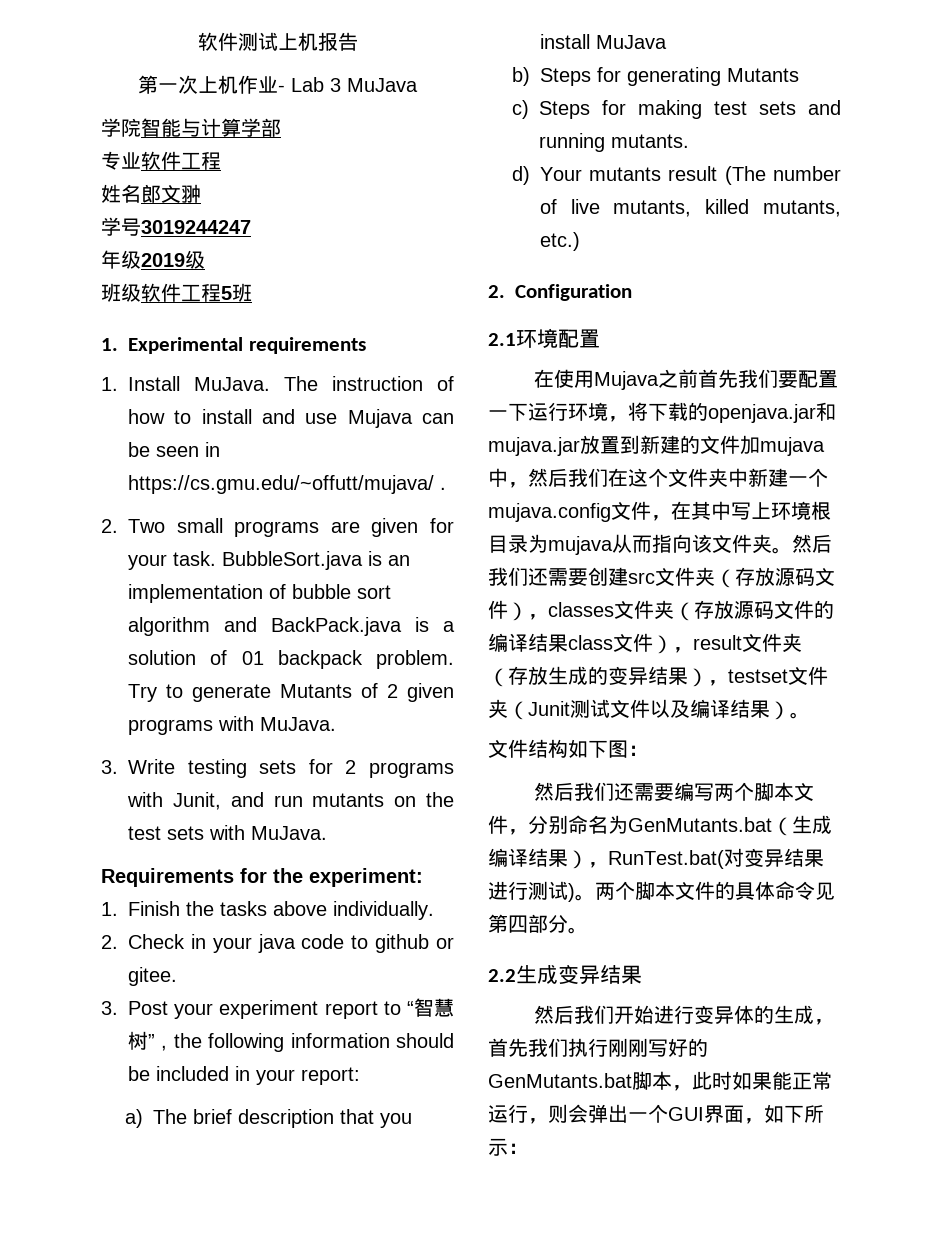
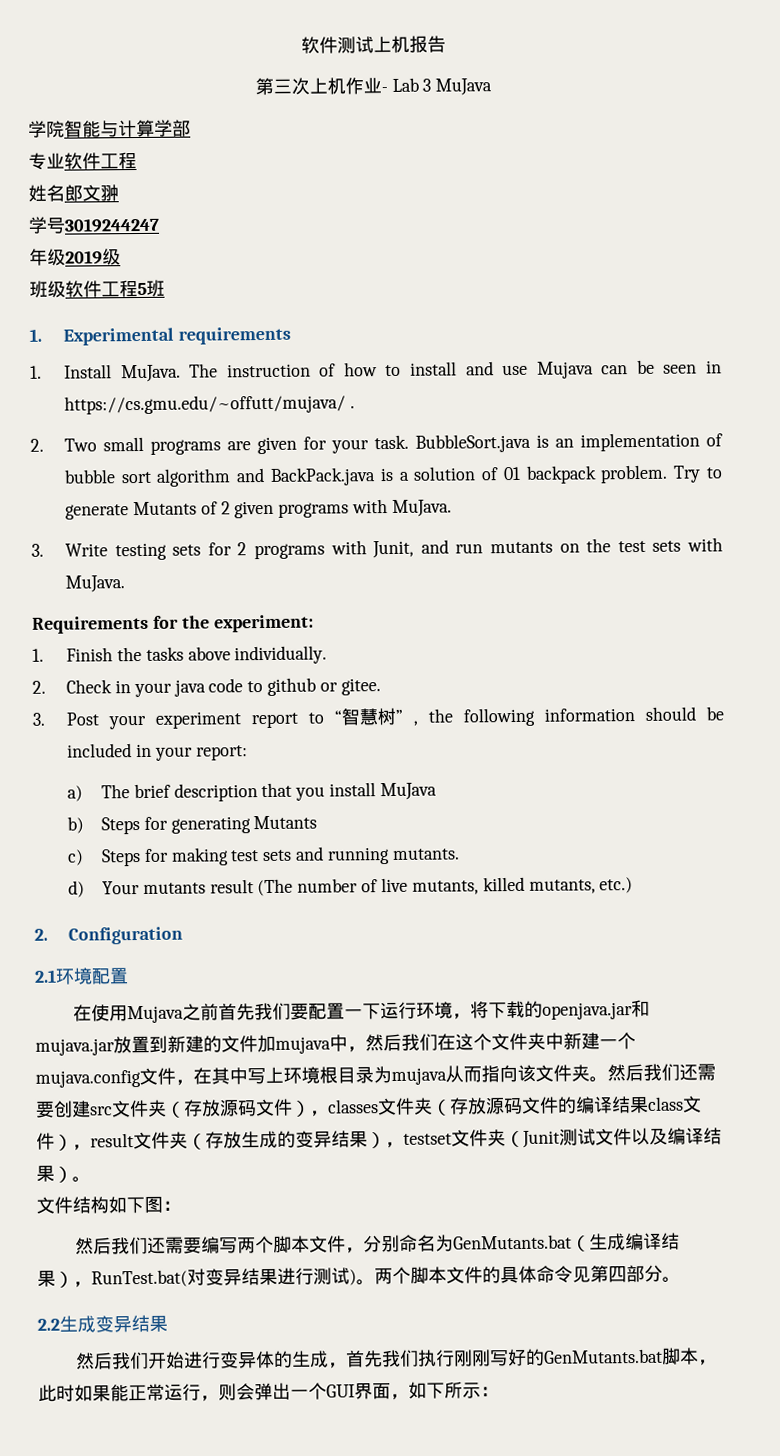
[158,83,178,92] 一 -> [272,78,292,94] 三

